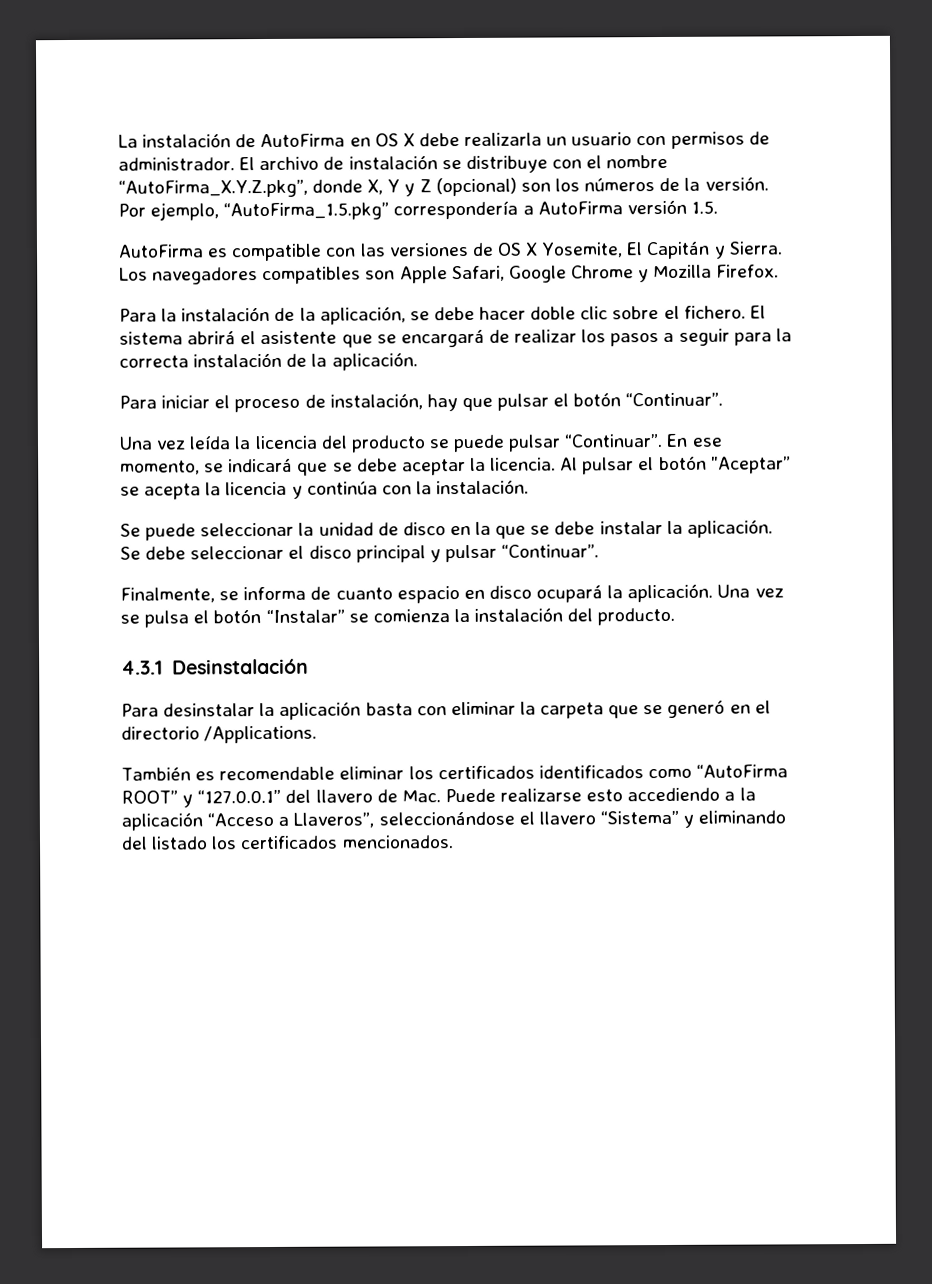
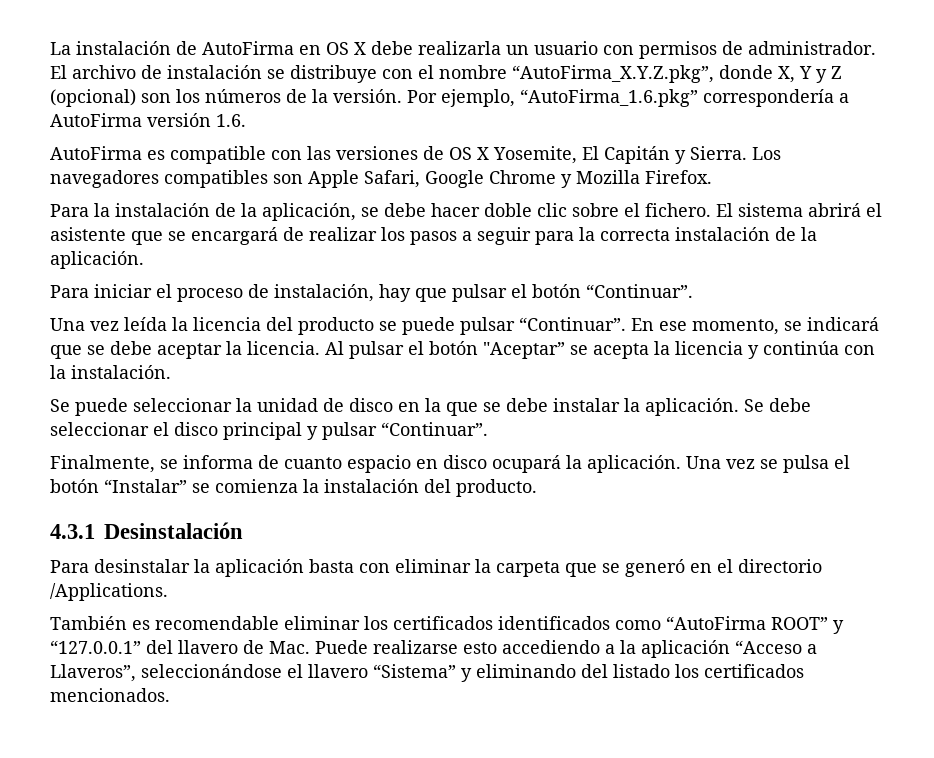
[223,202,390,221] “AutoFirma_1.5.pkg” -> [520,89,698,107] “AutoFirma_1.6.pkg”
[690,200,718,214] 1.5. -> [216,114,246,127] 1.6.

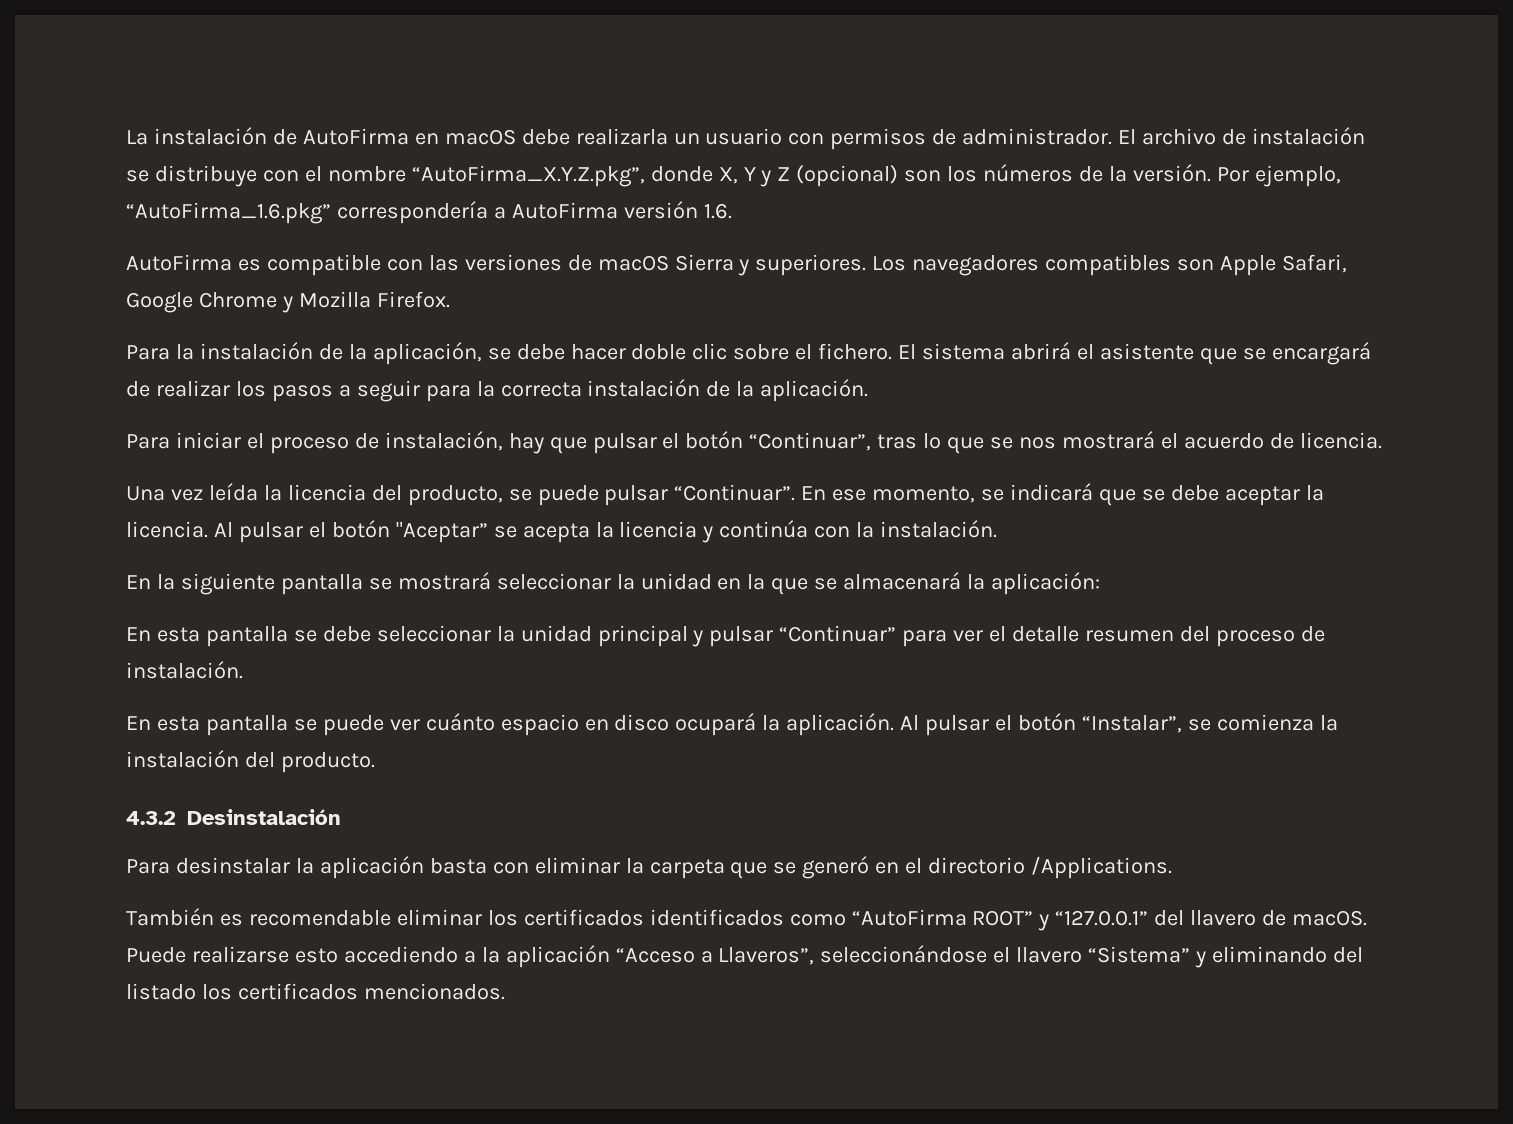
[326,42,366,55] OS X -> [444,129,516,145] macOS
[449,146,747,164] OS X Yosemite, El Capitán y Sierra. -> [597,254,867,276] macOS Sierra y superiores.
[586,284,693,298] “Continuar”. -> [749,431,1382,454] “Continuar”, tras lo que se nos mostrará el acuerdo de licencia.
[298,317,374,335] producto -> [407,485,503,506] producto,
[50,398,393,416] Se puede seleccionar la unidad de disco -> [126,572,712,595] En la siguiente pantalla se mostrará seleccionar la unidad
[506,398,811,416] [50,422,488,440] [50,455,342,473] debe instalar la aplicación. Se debe seleccionar el disco principal y pulsar “Continuar”. // Finalmente, se informa de cuanto -> [843,572,1101,595] [126,625,1325,647] [126,661,243,679] [126,713,495,736] almacenará la aplicación: // En esta pantalla se debe seleccionar la unidad principal y pulsar “Continuar” para ver el detalle resumen del proceso de instalación. // En esta pantalla se puede ver cuánto
[686,455,850,473] [50,479,187,493] Una vez se pulsa el botón “Instalar” -> [900,713,1182,736] Al pulsar el botón “Instalar”,
[50,524,95,539] 4.3.1 -> [126,811,176,825] 4.3.2
[269,641,310,654] Mac. -> [1292,910,1368,926] macOS.

